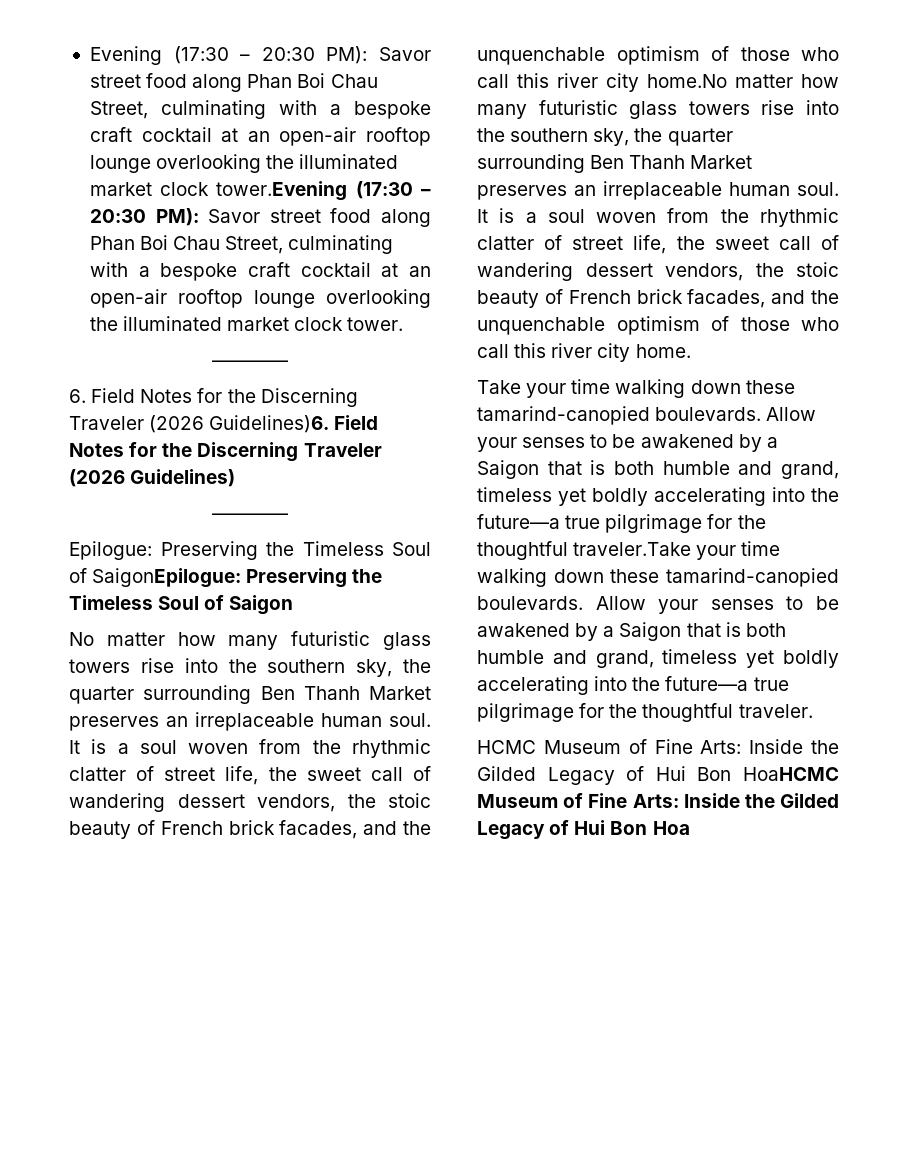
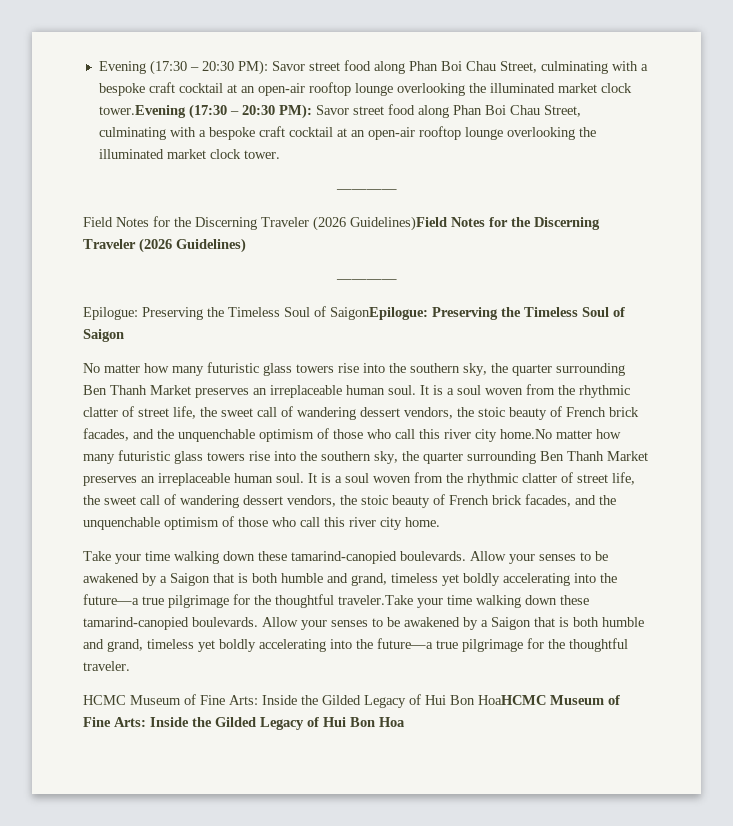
[69,388,358,407] [69,415,379,433] 6. Field Notes for the Discerning Traveler (2026 Guidelines)6. Field -> [83,216,447,231] Field Notes for the Discerning Traveler (2026 Guidelines)Field

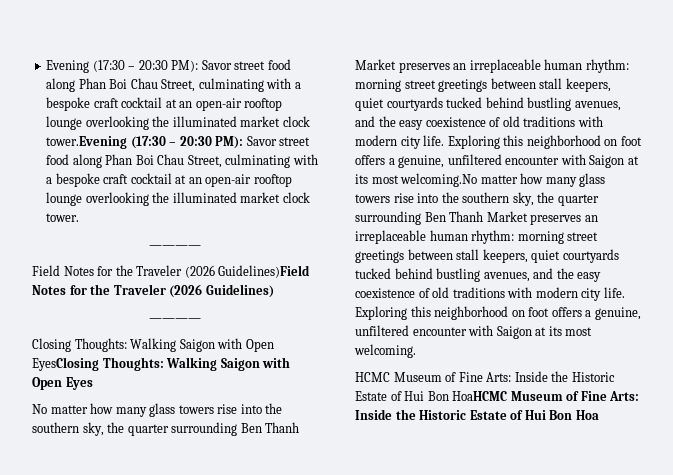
[195,217,257,230] Discerning -> (133, 270) none
[534,217,600,230] Discerning -> (111, 289) none
[83,306,625,320] [83,329,124,342] Epilogue: Preserving the Timeless Soul of SaigonEpilogue: Preserving the Timeless Soul of Saigon -> [32,338,274,352] [32,357,291,371] [32,377,93,390] Closing Thoughts: Walking Saigon with Open EyesClosing Thoughts: Walking Saigon with Open Eyes
[207,362,259,373] futuristic -> (147, 412) none
[388,384,630,398] [83,406,639,420] [83,428,621,442] [83,450,170,464] soul. It is a soul woven from the rhythmic clatter of street life, the sweet call of wandering dessert vendors, the stoic beauty of French brick facades, and the unquenchable optimism of those who call this river city home.No matter how many futuristic -> [585,59,629,73] [355,78,611,92] [355,97,621,111] [355,116,603,130] [355,135,642,149] [355,154,639,168] [355,173,577,187] rhythm: morning street greetings between stall keepers, quiet courtyards tucked behind bustling avenues, and the easy coexistence of old traditions with modern city life. Exploring this neighborhood on foot offers a genuine, unfiltered encounter with Saigon at its most welcoming.No matter how many
[276,472,635,486] [83,494,616,508] [83,516,440,530] [83,551,608,564] [83,573,617,586] [83,594,589,608] [83,617,644,630] [83,638,628,652] [83,661,130,671] soul. It is a soul woven from the rhythmic clatter of street life, the sweet call of wandering dessert vendors, the stoic beauty of French brick facades, and the unquenchable optimism of those who call this river city home. // Take your time walking down these tamarind-canopied boulevards. Allow your senses to be awakened by a Saigon that is both humble and grand, timeless yet boldly accelerating into the future—a true pilgrimage for the thoughtful traveler.Take your time walking down these tamarind-canopied boulevards. Allow your senses to be awakened by a Saigon that is both humble and grand, timeless yet boldly accelerating into the future—a true pilgrimage for the thoughtful traveler. -> [471,230,599,244] [355,249,619,263] [355,268,602,282] [355,287,625,301] [355,306,641,320] [355,325,593,339] [354,344,416,358] rhythm: morning street greetings between stall keepers, quiet courtyards tucked behind bustling avenues, and the easy coexistence of old traditions with modern city life. Exploring this neighborhood on foot offers a genuine, unfiltered encounter with Saigon at its most welcoming.
[322,695,406,708] Gilded Legacy -> [571,372,615,382] [355,391,387,401] Historic Estate
[215,717,304,730] Gilded Legacy -> [419,410,507,420] Historic Estate

